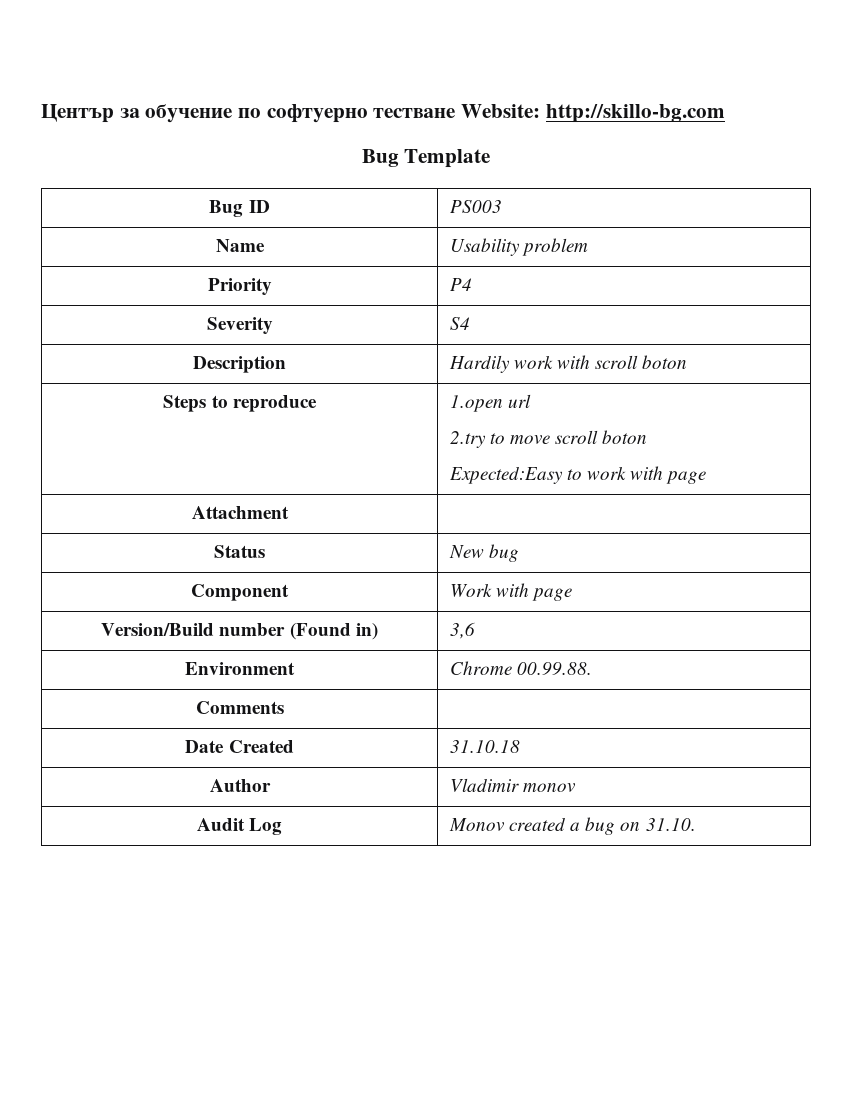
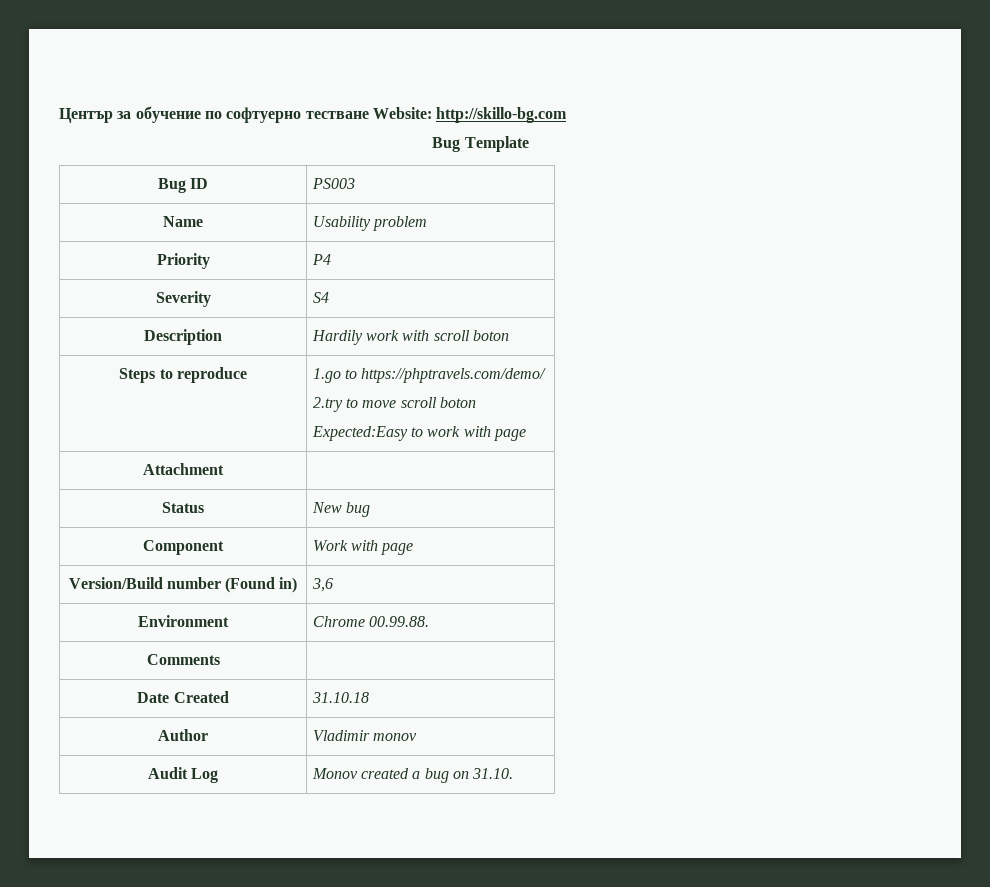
[449,394,532,412] 1.open url -> [312,368,547,383] 1.go to https://phptravels.com/demo/

